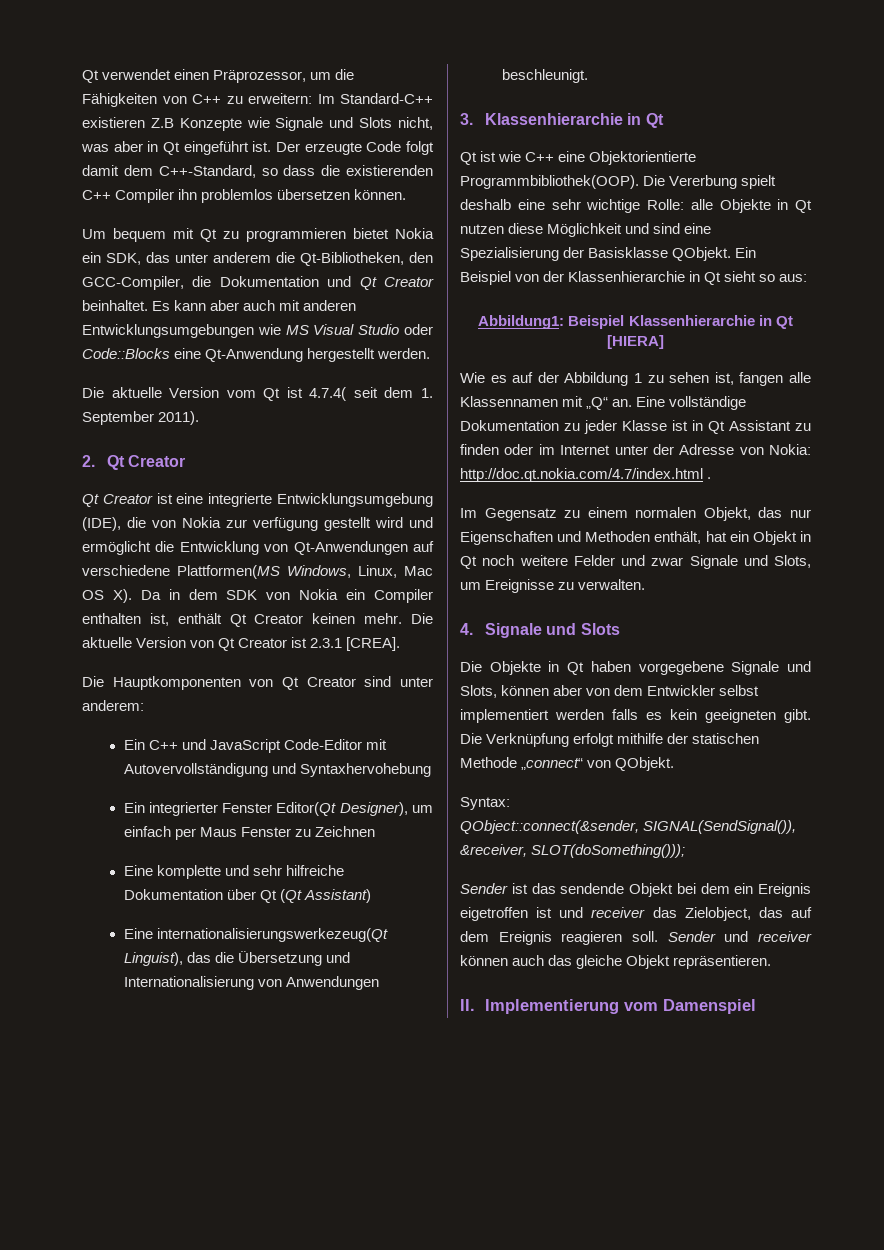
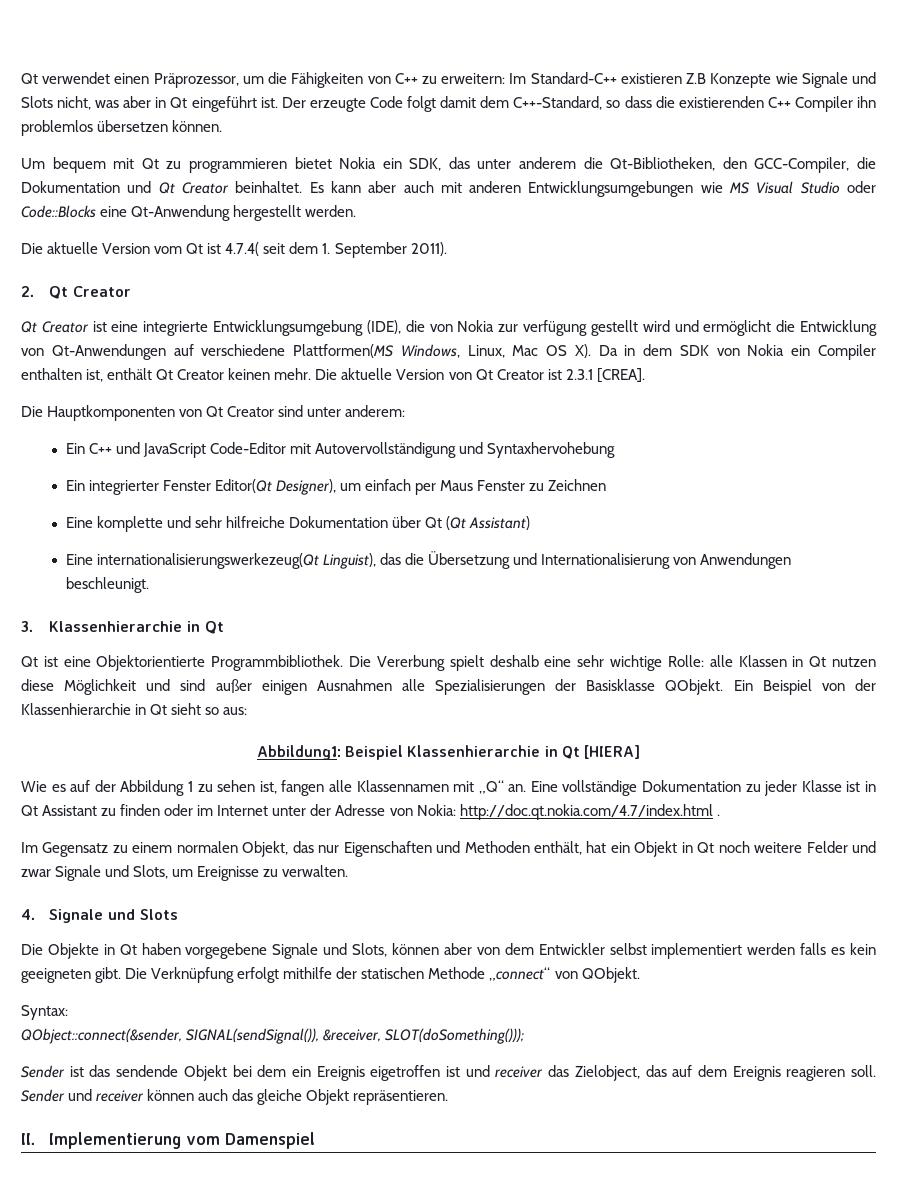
[498,151,555,162] wie C++ -> (58, 661) none
[460,175,639,189] Programmbibliothek(OOP). -> [211,655,344,671] Programmbibliothek.
[719,199,771,213] Objekte -> [738,655,787,667] Klassen
[684,223,712,234] [460,247,559,261] eine Spezialisierung -> [215,679,546,695] außer einigen Ausnahmen alle Spezialisierungen
[643,820,797,834] SIGNAL(SendSignal()), -> [186,1028,320,1044] SIGNAL(sendSignal()),

